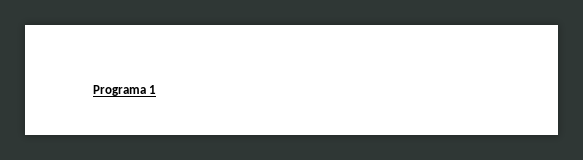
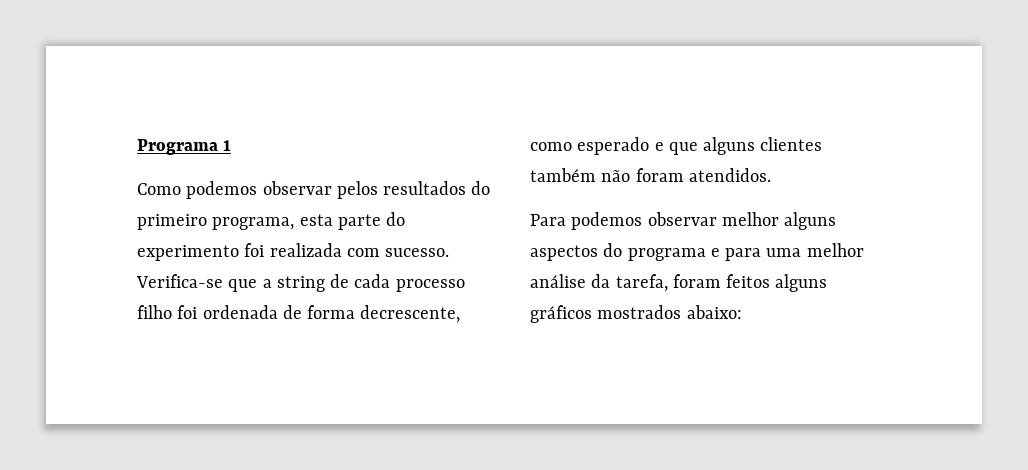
(157, 89) none -> [137,181,491,199] [137,212,406,230] [137,243,450,261] [136,274,465,292] [137,305,461,323] [530,137,823,155] [530,168,771,182] [530,212,837,230] [530,243,864,261] [530,274,828,292] [530,305,742,323] // Como podemos observar pelos resultados do primeiro programa, esta parte do experimento foi realizada com sucesso. Verifica-se que a string de cada processo filho foi ordenada de forma decrescente, como esperado e que alguns clientes também não foram atendidos. // Para podemos observar melhor alguns aspectos do programa e para uma melhor análise da tarefa, foram feitos alguns gráficos mostrados abaixo:

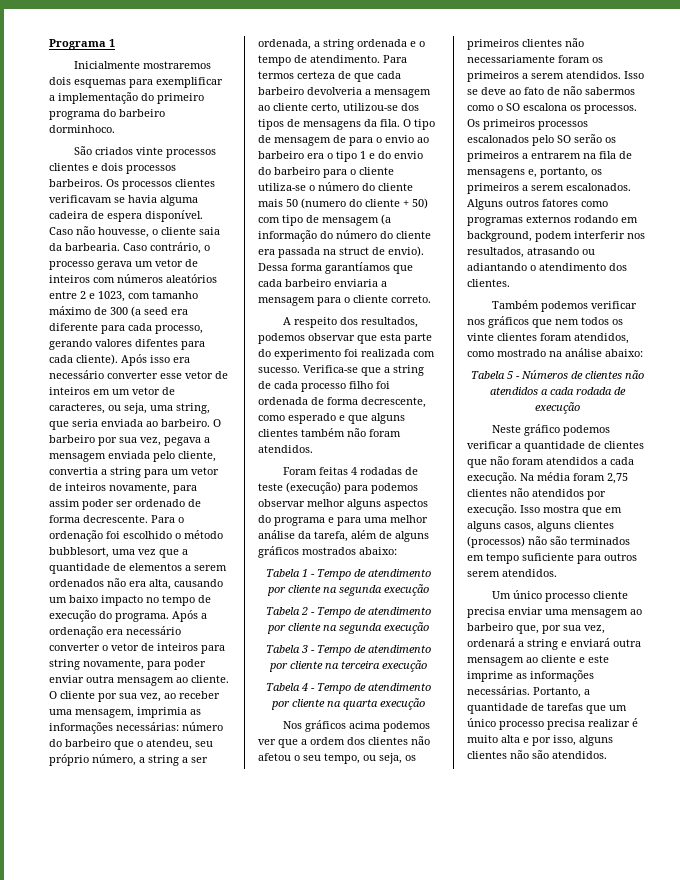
[137,181,491,199] [137,214,295,230] Como podemos observar pelos resultados do primeiro programa, -> [73,61,211,69] [49,77,223,88] [49,92,204,104] [49,109,165,120] [49,125,115,133] [73,146,216,158] [49,163,176,174] [49,179,215,190] [49,195,198,206] [49,210,203,222] [49,226,220,238] [49,242,210,254] [49,259,198,270] [49,274,217,283] [49,291,198,302] [49,306,188,317] [49,323,203,334] [49,339,205,350] [49,354,190,366] [49,370,228,379] [49,387,175,395] [49,403,210,414] [49,419,221,430] [49,435,210,446] [49,451,216,462] [49,467,219,478] [49,483,197,494] [49,499,201,510] [49,515,184,523] [49,530,223,542] [49,547,188,558] [49,563,227,574] [49,578,223,590] [49,595,211,606] [49,610,207,622] [49,626,181,638] [49,643,225,654] [49,659,206,670] [49,675,229,686] [49,691,220,702] [49,707,201,718] [49,722,223,734] [49,739,213,750] [49,754,208,766] [258,39,425,50] [258,55,407,66] [258,71,401,82] [258,87,431,98] [258,103,419,114] [258,119,435,130] [258,135,429,146] [258,151,423,162] [258,167,394,178] [258,182,413,191] [258,198,428,209] [258,214,391,226] [258,230,431,242] [258,246,424,258] [258,262,413,274] [258,279,387,287] [258,295,431,306] [282,317,418,328] [258,333,377,344] Inicialmente mostraremos dois esquemas para exemplificar a implementação do primeiro programa do barbeiro dorminhoco. // São criados vinte processos clientes e dois processos barbeiros. Os processos clientes verificavam se havia alguma cadeira de espera disponível. Caso não houvesse, o cliente saia da barbearia. Caso contrário, o processo gerava um vetor de inteiros com números aleatórios entre 2 e 1023, com tamanho máximo de 300 (a seed era diferente para cada processo, gerando valores difentes para cada cliente). Após isso era necessário converter esse vetor de inteiros em um vetor de caracteres, ou seja, uma string, que seria enviada ao barbeiro. O barbeiro por sua vez, pegava a mensagem enviada pelo cliente, convertia a string para um vetor de inteiros novamente, para assim poder ser ordenado de forma decrescente. Para o ordenação foi escolhido o método bubblesort, uma vez que a quantidade de elementos a serem ordenados não era alta, causando um baixo impacto no tempo de execução do programa. Após a ordenação era necessário converter o vetor de inteiros para string novamente, para poder enviar outra mensagem ao cliente. O cliente por sua vez, ao receber uma mensagem, imprimia as informações necessárias: número do barbeiro que o atendeu, seu próprio número, a string a ser ordenada, a string ordenada e o tempo de atendimento. Para termos certeza de que cada barbeiro devolveria a mensagem ao cliente certo, utilizou-se dos tipos de mensagens da fila. O tipo de mensagem de para o envio ao barbeiro era o tipo 1 e do envio do barbeiro para o cliente utiliza-se o número do cliente mais 50 (numero do cliente + 50) com tipo de mensagem (a informação do número do cliente era passada na struct de envio). Dessa forma garantíamos que cada barbeiro enviaria a mensagem para o cliente correto. // A respeito dos resultados, podemos observar que
[530,214,566,226] Para -> [282,467,418,475] [258,482,368,494] Foram feitas 4 rodadas de teste (execução) para
[672,274,771,288] foram feitos -> [351,530,392,539] além de
(742, 312) none -> [265,569,431,580] [266,584,429,596] [265,607,431,618] [266,622,429,634] [265,645,431,656] [268,660,427,672] [265,683,431,694] [270,698,425,710] [282,720,430,732] [258,736,430,748] [258,753,416,764] [467,38,584,50] [467,55,603,63] [467,71,644,82] [467,86,635,95] [467,103,637,114] [467,119,588,130] [467,134,616,146] [467,151,632,162] [467,167,602,178] [467,183,631,194] [467,199,608,210] [467,215,638,226] [467,231,645,242] [467,247,595,258] [467,263,627,271] [467,279,510,287] [491,300,637,312] [467,316,623,328] [467,333,629,344] [467,348,643,357] [470,370,644,379] [489,387,626,395] [534,402,580,414] [491,424,610,436] [467,441,644,452] [467,456,634,468] [467,472,628,484] [467,488,606,500] [467,504,622,516] [467,521,614,532] [467,536,630,548] [467,553,637,564] [467,569,557,577] [491,590,628,602] [467,607,642,618] [467,623,605,634] [467,638,641,650] [467,655,609,666] [467,670,594,682] [467,686,590,698] [467,703,627,714] [467,718,638,730] [467,735,613,746] [467,750,607,759] // Tabela 1 - Tempo de atendimento por cliente na segunda execução // Tabela 2 - Tempo de atendimento por cliente na segunda execução // Tabela 3 - Tempo de atendimento por cliente na terceira execução // Tabela 4 - Tempo de atendimento por cliente na quarta execução // Nos gráficos acima podemos ver que a ordem dos clientes não afetou o seu tempo, ou seja, os primeiros clientes não necessariamente foram os primeiros a serem atendidos. Isso se deve ao fato de não sabermos como o SO escalona os processos. Os primeiros processos escalonados pelo SO serão os primeiros a entrarem na fila de mensagens e, portanto, os primeiros a serem escalonados. Alguns outros fatores como programas externos rodando em background, podem interferir nos resultados, atrasando ou adiantando o atendimento dos clientes. // Também podemos verificar nos gráficos que nem todos os vinte clientes foram atendidos, como mostrado na análise abaixo: // Tabela 5 - Números de clientes não atendidos a cada rodada de execução // Neste gráfico podemos verificar a quantidade de clientes que não foram atendidos a cada execução. Na média foram 2,75 clientes não atendidos por execução. Isso mostra que em alguns casos, alguns clientes (processos) não são terminados em tempo suficiente para outros serem atendidos. // Um único processo cliente precisa enviar uma mensagem ao barbeiro que, por sua vez, ordenará a string e enviará outra mensagem ao cliente e este imprime as informações necessárias. Portanto, a quantidade de tarefas que um único processo precisa realizar é muito alta e por isso, alguns clientes não são atendidos.

